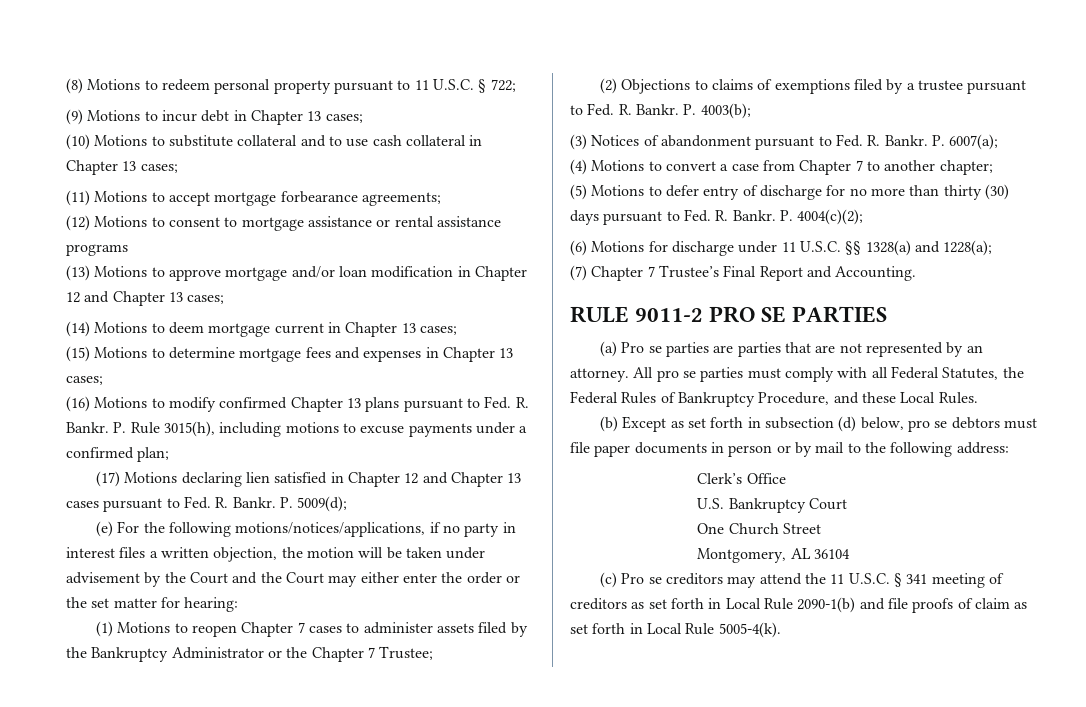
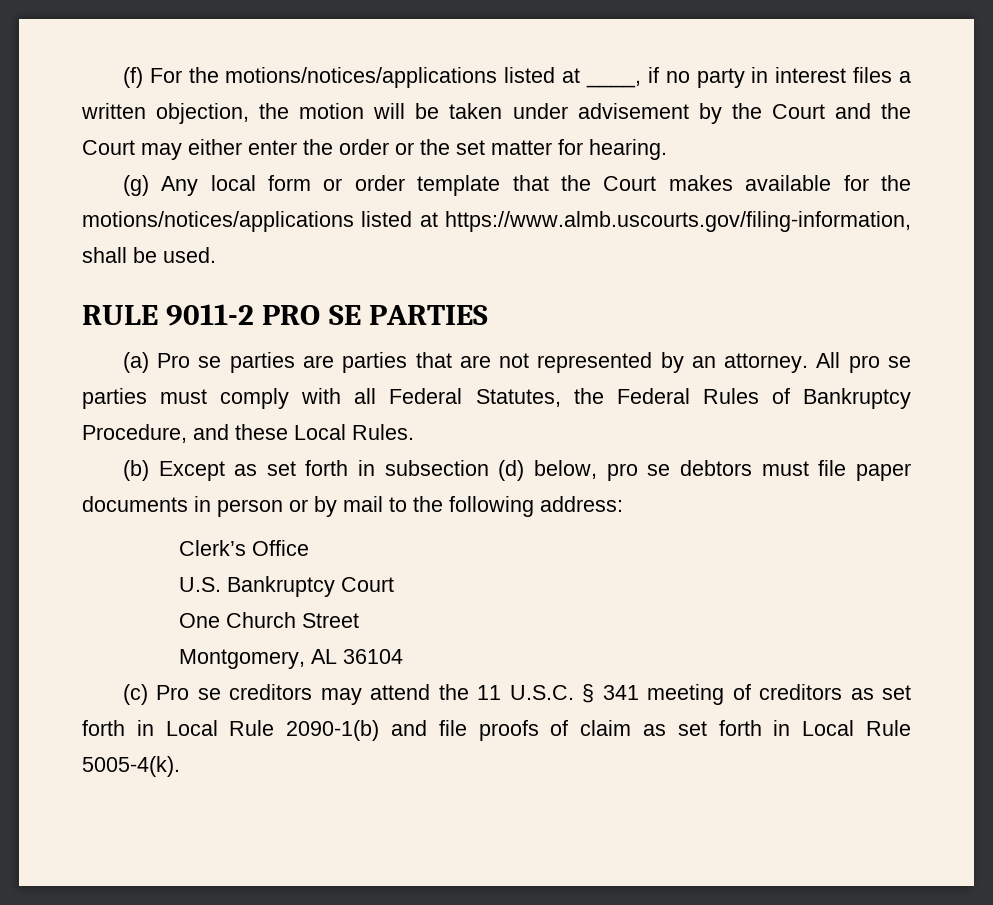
[66,78,516,94] [66,109,363,125] [66,134,483,150] [66,160,178,175] [66,190,441,206] [66,215,501,231] [66,244,128,256] [66,265,527,281] [66,291,225,306] [66,321,457,337] [66,346,514,362] [66,376,103,385] [66,396,529,412] [66,421,528,437] [66,447,170,462] [96,471,522,487] [66,496,348,512] [96,521,426,537] (8) Motions to redeem personal property pursuant to 11 U.S.C. § 722; // (9) Motions to incur debt in Chapter 13 cases; // (10) Motions to substitute collateral and to use cash collateral in Chapter 13 cases; // (11) Motions to accept mortgage forbearance agreements; // (12) Motions to consent to mortgage assistance or rental assistance programs // (13) Motions to approve mortgage and/or loan modification in Chapter 12 and Chapter 13 cases; // (14) Motions to deem mortgage current in Chapter 13 cases; // (15) Motions to determine mortgage fees and expenses in Chapter 13 cases; // (16) Motions to modify confirmed Chapter 13 plans pursuant to Fed. R. Bankr. P. Rule 3015(h), including motions to excuse payments under a confirmed plan; // (17) Motions declaring lien satisfied in Chapter 12 and Chapter 13 cases pursuant to Fed. R. Bankr. P. 5009(d); // (e) For the following motions/notices/applications, -> [122,67,641,88] (f) For the motions/notices/applications listed at ____,
[184,597,239,612] [96,621,528,637] [66,646,434,662] [600,78,1027,94] [570,103,751,119] [570,134,999,150] [570,159,993,175] [570,184,1009,200] [570,209,864,225] [570,240,993,256] [570,265,917,281] hearing: // (1) Motions to reopen Chapter 7 cases to administer assets filed by the Bankruptcy Administrator or the Chapter 7 Trustee; // (2) Objections to claims of exemptions filed by a trustee pursuant to Fed. R. Bankr. P. 4003(b); // (3) Notices of abandonment pursuant to Fed. R. Bankr. P. 6007(a); // (4) Motions to convert a case from Chapter 7 to another chapter; // (5) Motions to defer entry of discharge for no more than thirty (30) days pursuant to Fed. R. Bankr. P. 4004(c)(2); // (6) Motions for discharge under 11 U.S.C. §§ 1328(a) and 1228(a); // (7) Chapter 7 Trustee’s Final Report and Accounting. -> [589,139,667,160] [122,175,911,196] [82,211,911,232] [82,247,216,263] hearing. // (g) Any local form or order template that the Court makes available for the motions/notices/applications listed at https://www.almb.uscourts.gov/filing-information, shall be used.

